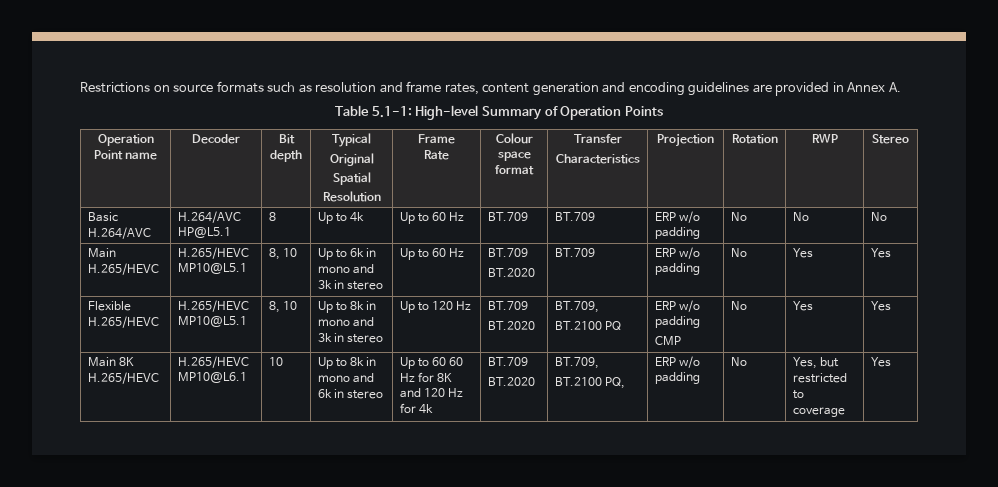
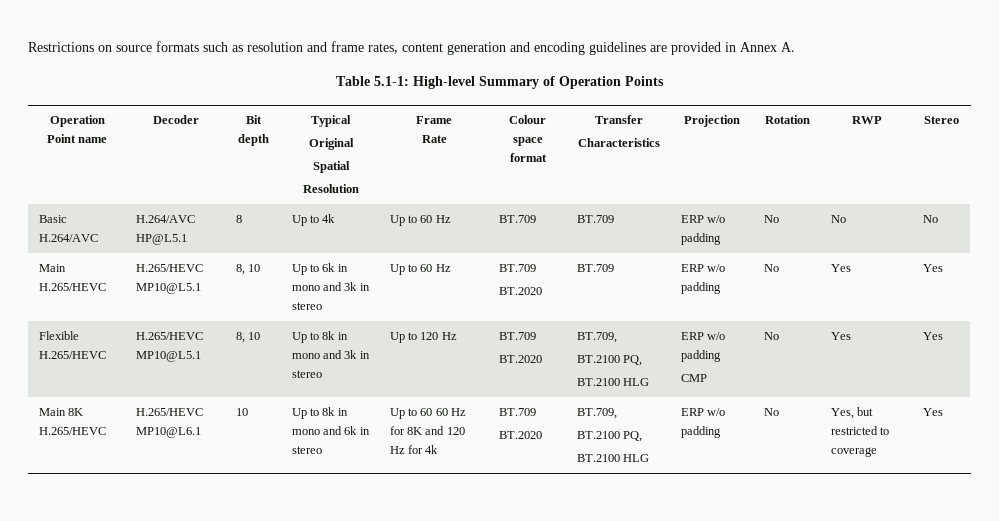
[604,321,621,330] PQ -> [622,355,642,366] [576,378,649,386] PQ, // BT.2100 HLG
(625, 383) none -> [576,454,649,462] // BT.2100 HLG

